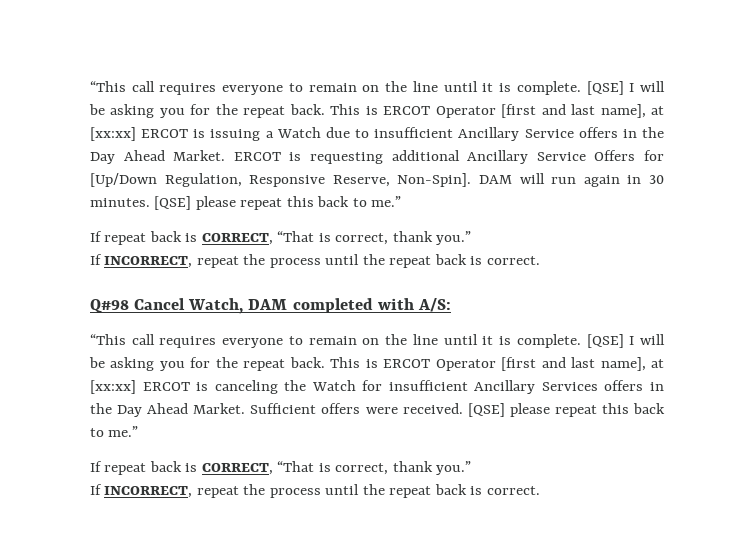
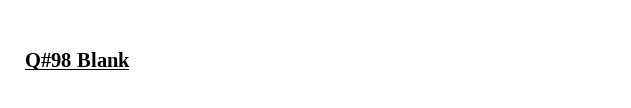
[90,81,666,95] [89,104,665,118] [90,127,664,141] [90,150,665,164] [90,173,665,187] [90,196,402,210] [90,231,472,245] [90,254,540,268] [90,298,451,314] [90,334,666,348] [89,357,665,371] [90,380,664,394] [90,403,665,417] [90,426,139,437] [90,461,472,475] [90,484,540,498] “This call requires everyone to remain on the line until it is complete. [QSE] I will be asking you for the repeat back. This is ERCOT Operator [first and last name], at [xx:xx] ERCOT is issuing a Watch due to insufficient Ancillary Service offers in the Day Ahead Market. ERCOT is requesting additional Ancillary Service Offers for [Up/Down Regulation, Responsive Reserve, Non-Spin]. DAM will run again in 30 minutes. [QSE] please repeat this back to me.” // If repeat back is CORRECT, “That is correct, thank you.” // If INCORRECT, repeat the process until the repeat back is correct. // Q#98 Cancel Watch, DAM completed with A/S: // “This call requires everyone to remain on the line until it is complete. [QSE] I will be asking you for the repeat back. This is ERCOT Operator [first and last name], at [xx:xx] ERCOT is canceling the Watch for insufficient Ancillary Services offers in the Day Ahead Market. Sufficient offers were received. [QSE] please repeat this back to me.” // If repeat back is CORRECT, “That is correct, thank you.” // If INCORRECT, repeat the process until the repeat back is correct. -> [25,52,130,71] Q#98 Blank

